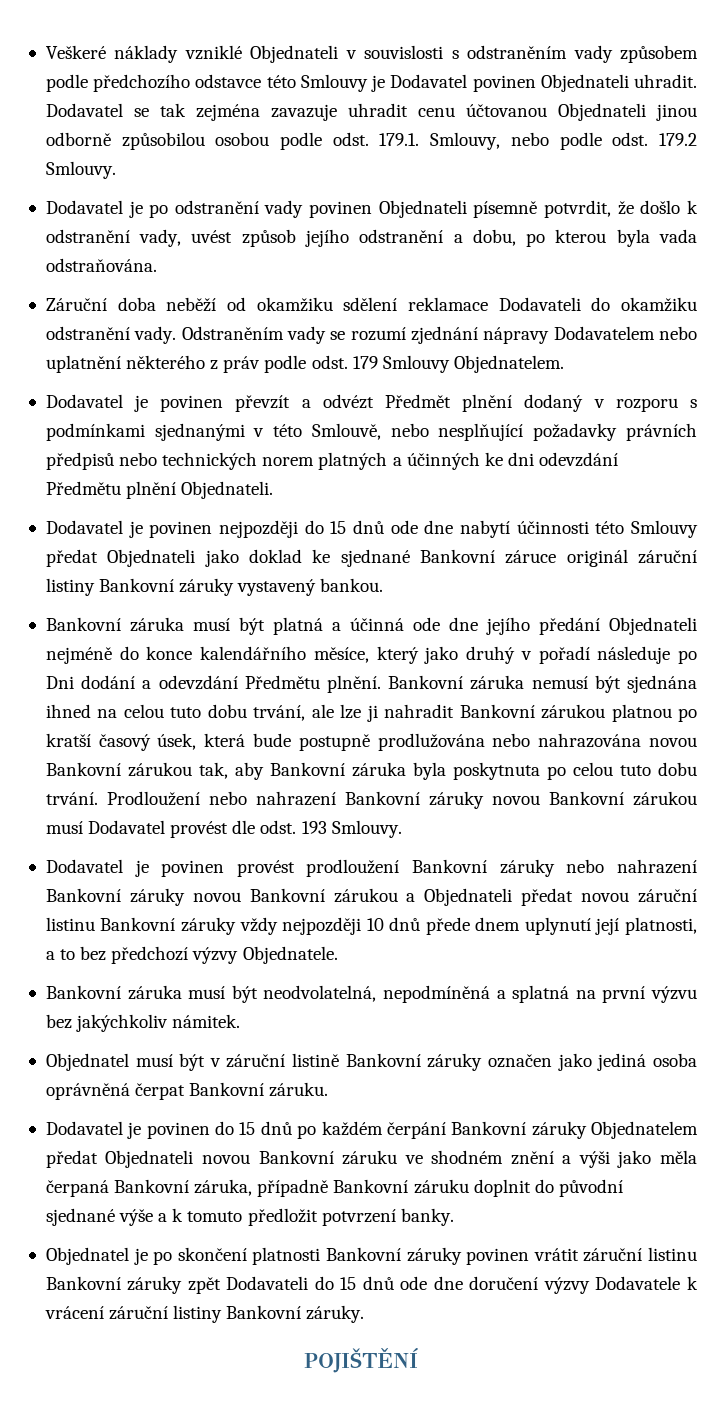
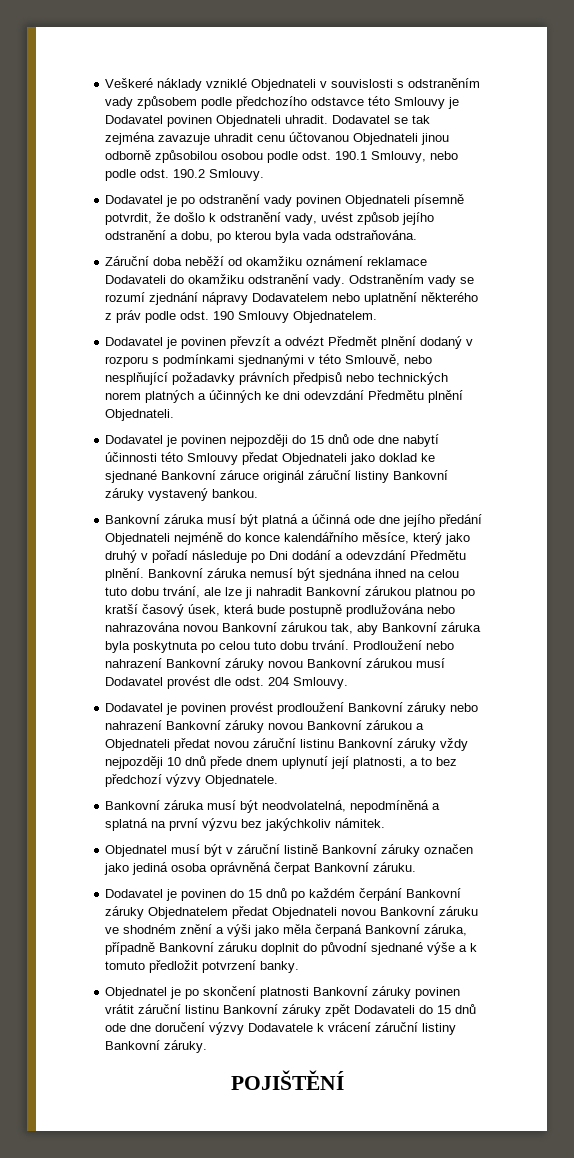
[379,133,420,146] 179.1. -> [335,151,368,160] 190.1
[659,133,698,146] 179.2 -> [173,169,206,178] 190.2
[343,297,398,311] sdělení -> [306,256,364,266] oznámení
[352,356,378,369] 179 -> [213,311,235,320] 190
[301,821,327,834] 193 -> [268,677,290,686] 204

